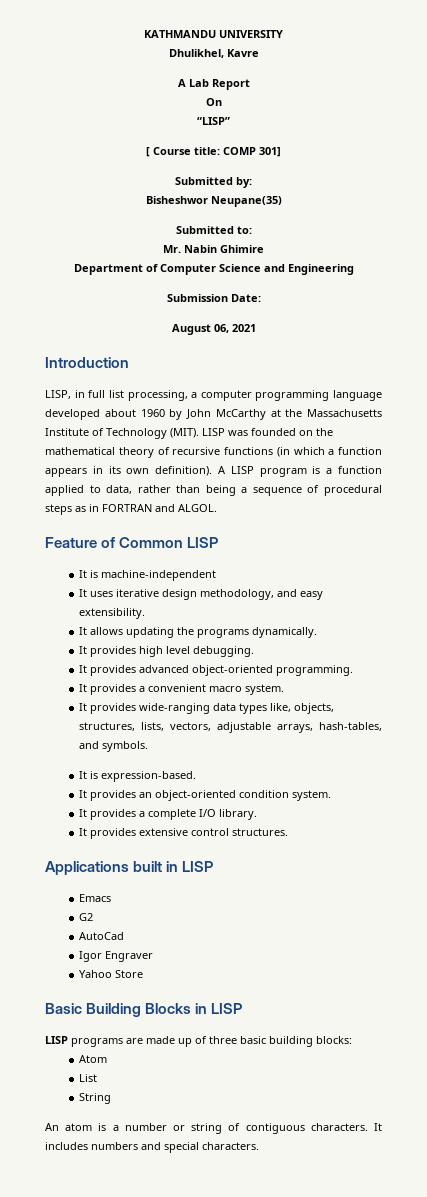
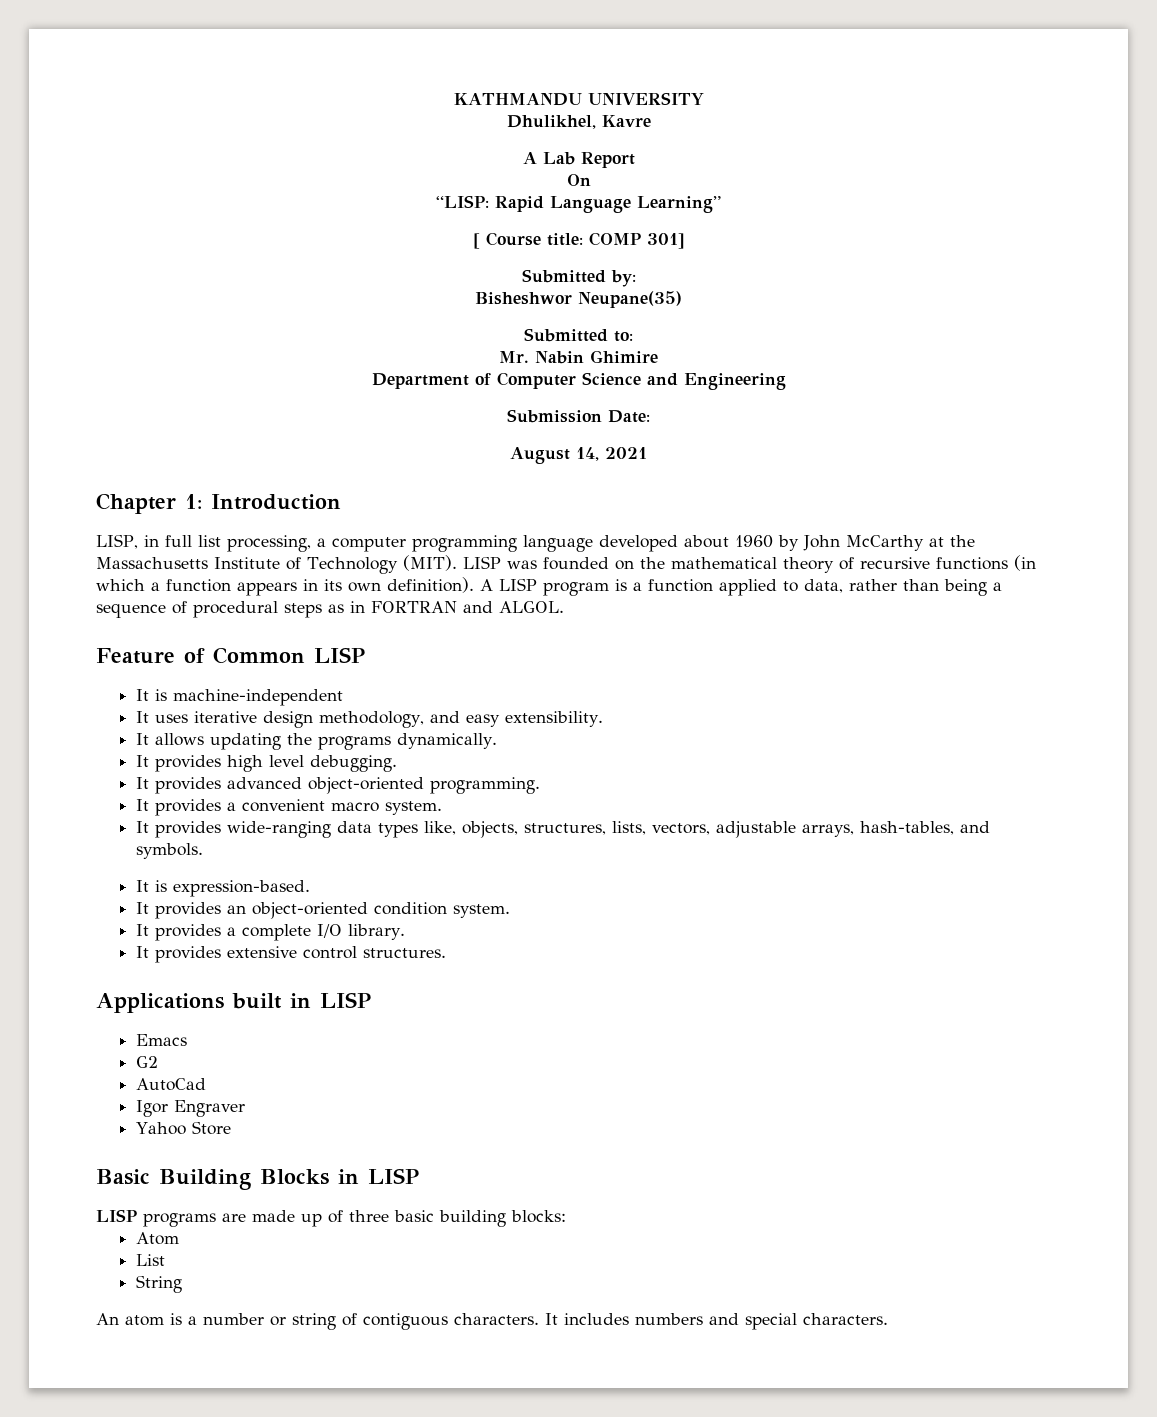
[197,117,230,125] “LISP” -> [436,195,721,213] “LISP: Rapid Language Learning”
[213,324,229,333] 06, -> [576,447,599,461] 14,
(256, 328) none -> [96,493,202,514] Chapter 1:

